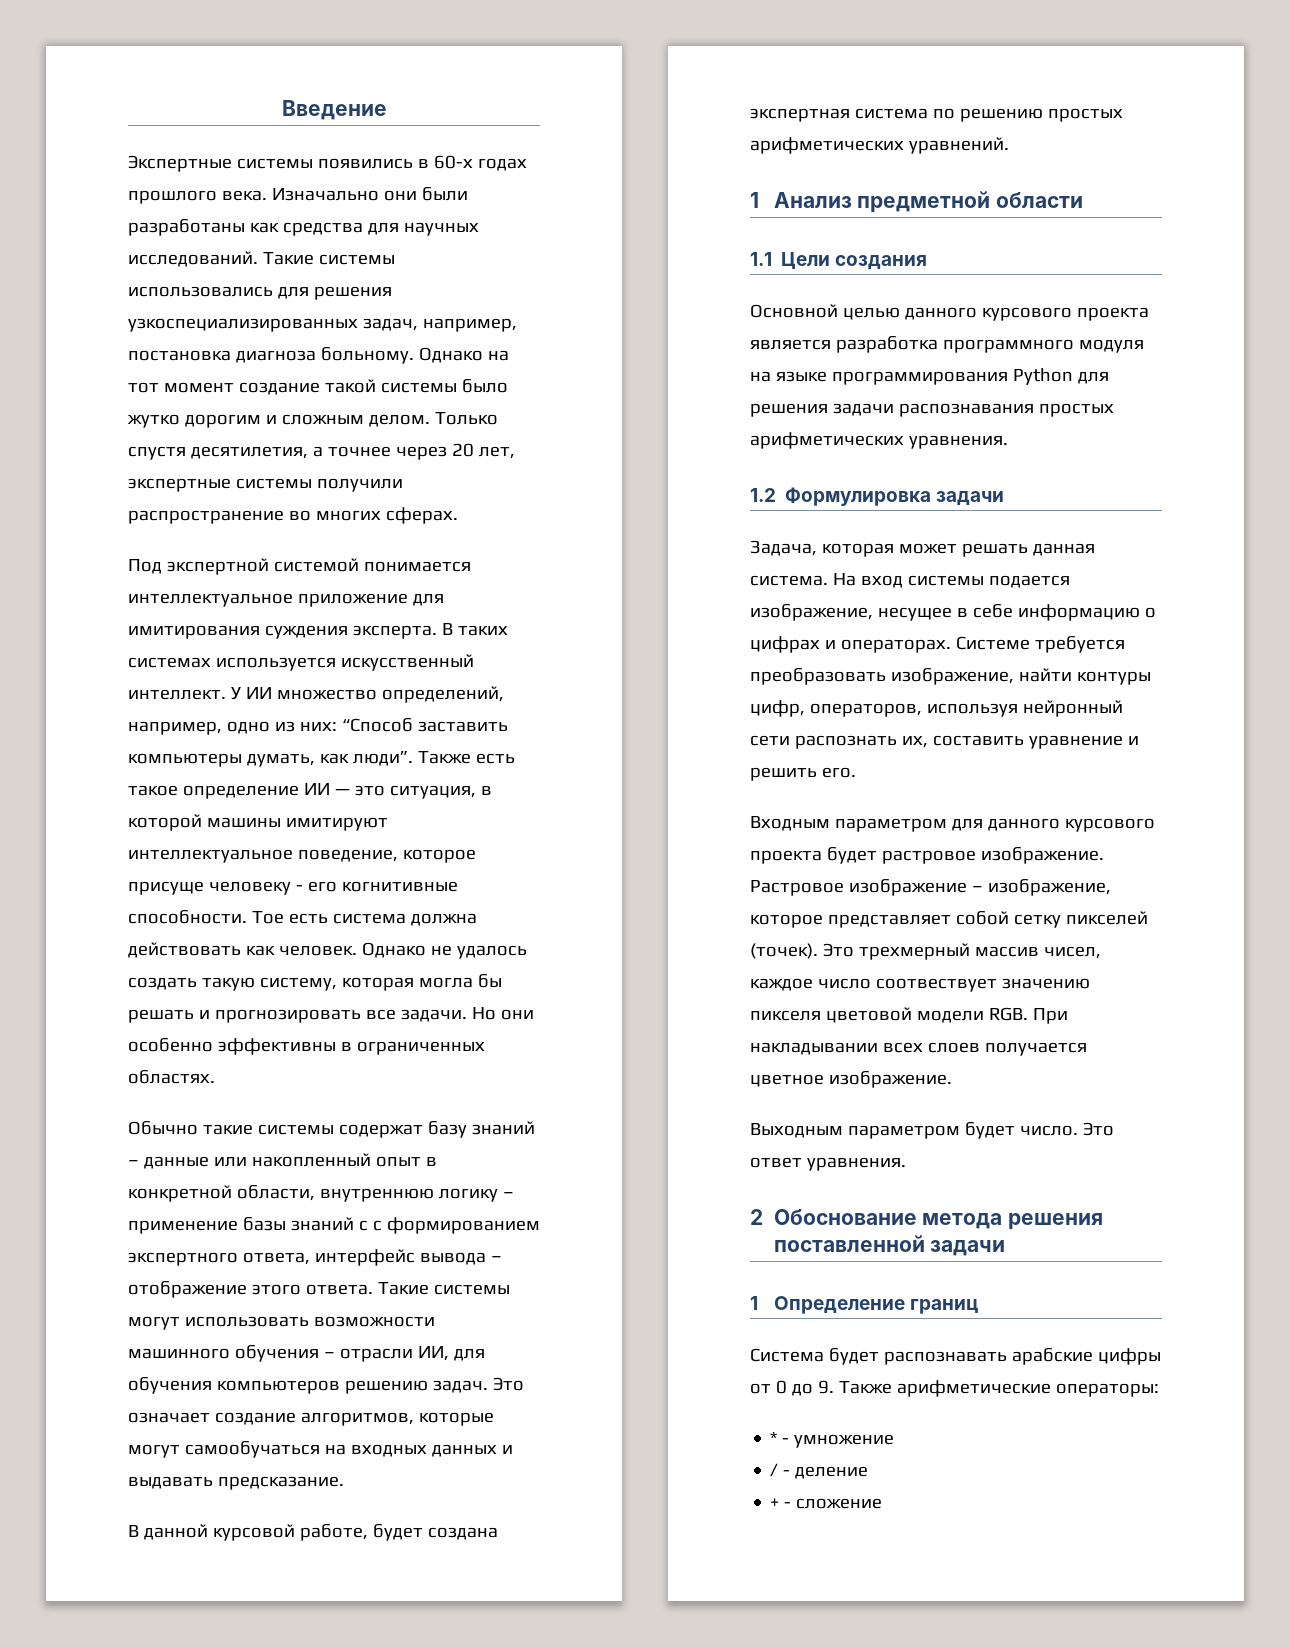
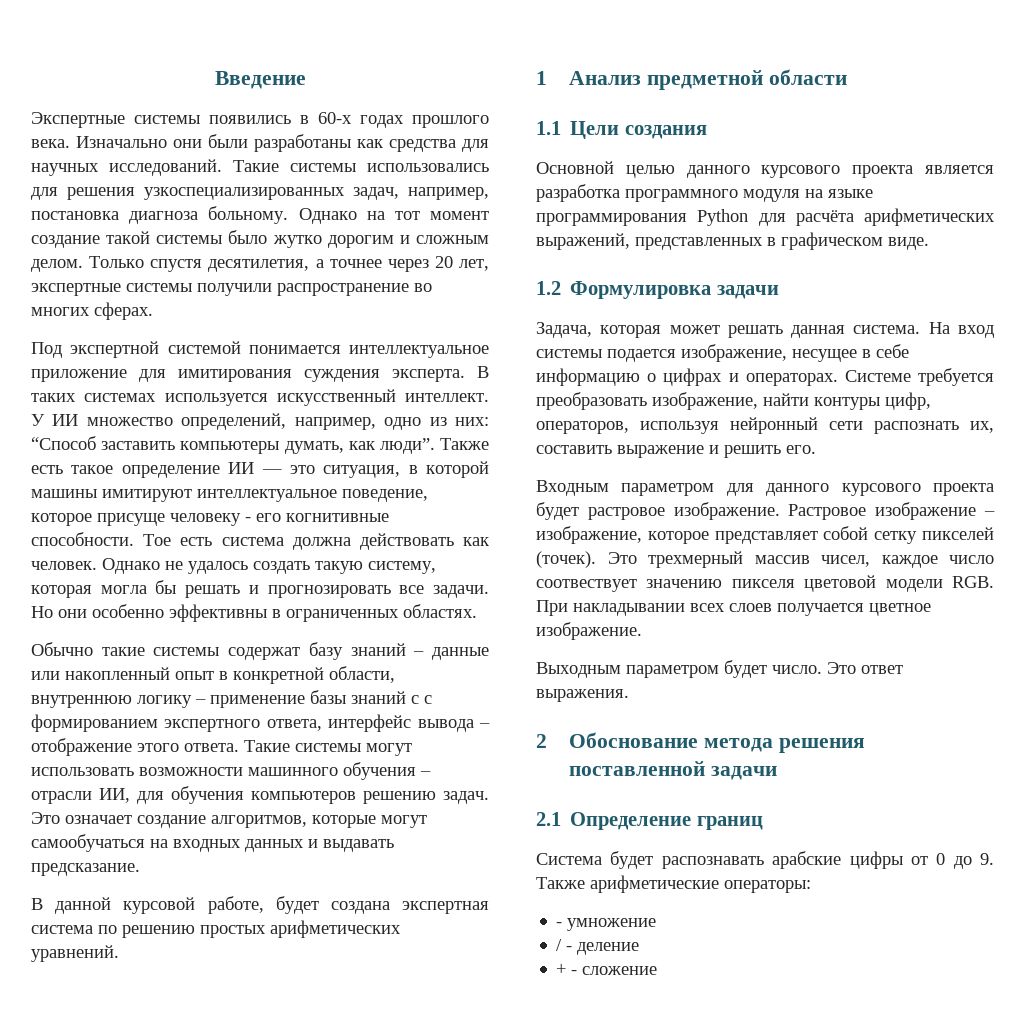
[750,403,1114,417] [750,432,1008,449] решения задачи распознавания простых арифметических уравнения. -> [795,208,995,226] [536,232,929,250] расчёта арифметических выражений, представленных в графическом виде.
[1028,735,1123,749] уравнение -> [617,445,704,458] выражение
[806,1157,906,1171] уравнения. -> [536,689,629,702] выражения.
[750,1296,758,1310] 1 -> [536,812,561,826] 2.1
[770,1432,778,1444] * -> (811, 886) none

